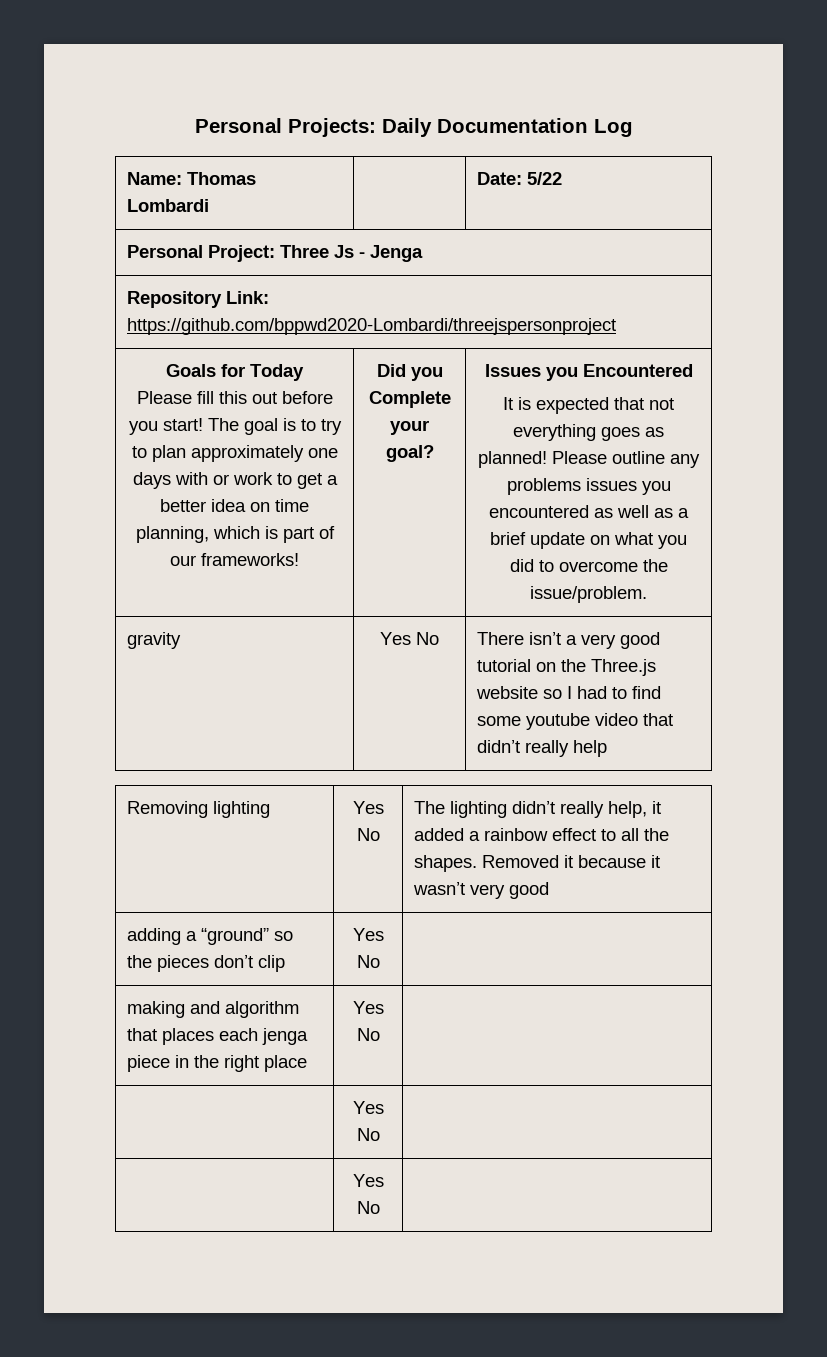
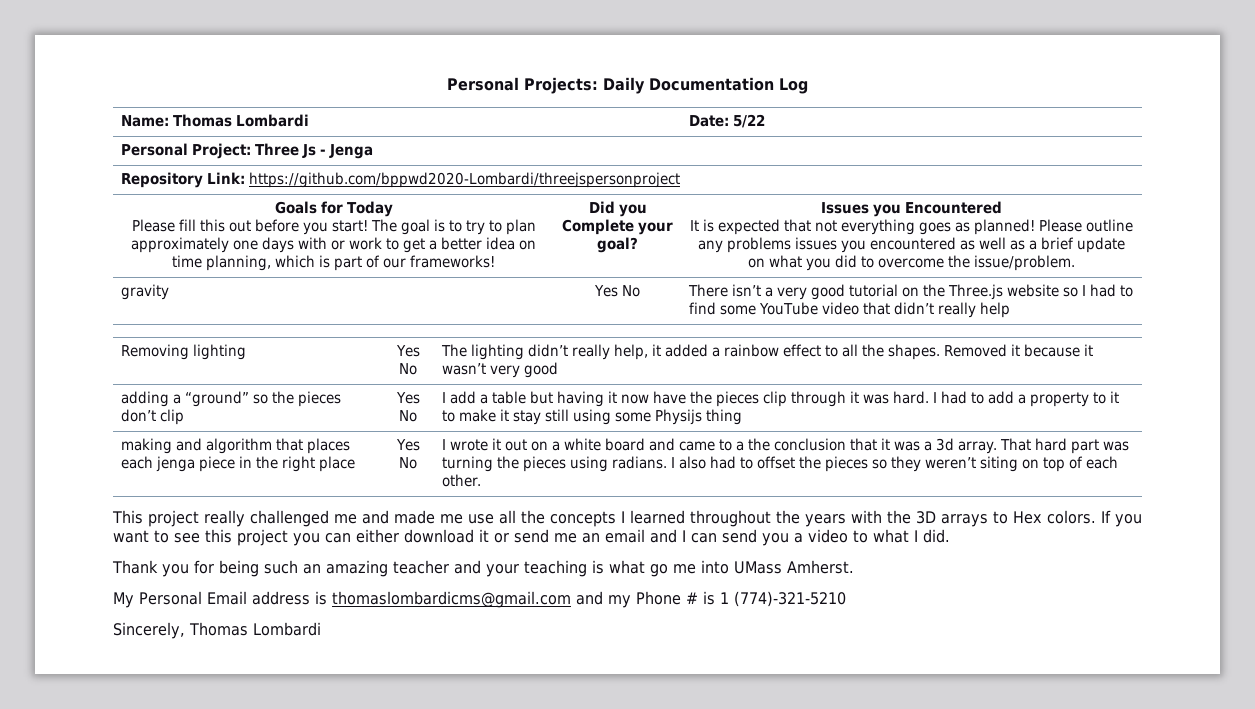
[525,713,590,730] youtube -> [758,302,819,315] YouTube
(380, 961) none -> [441,391,1119,407] [441,409,742,425] I add a table but having it now have the pieces clip through it was hard. I had to add a property to it to make it stay still using some Physijs thing
[352,1101,384,1114] [356,1128,380,1141] [352,1174,384,1187] [356,1201,380,1214] // | Yes No | // | Yes No | -> [441,438,1130,454] [441,456,1118,472] [441,474,482,487] [112,510,1142,527] [113,529,950,546] [112,560,854,577] [113,591,846,608] [113,622,321,639] I wrote it out on a white board and came to a the conclusion that it was a 3d array. That hard part was turning the pieces using radians. I also had to offset the pieces so they weren’t siting on top of each other. // This project really challenged me and made me use all the concepts I learned throughout the years with the 3D arrays to Hex colors. If you want to see this project you can either download it or send me an email and I can send you a video to what I did. // Thank you for being such an amazing teacher and your teaching is what go me into UMass Amherst. // My Personal Email address is thomaslombardicms@gmail.com and my Phone # is 1 (774)-321-5210 // Sincerely, Thomas Lombardi

